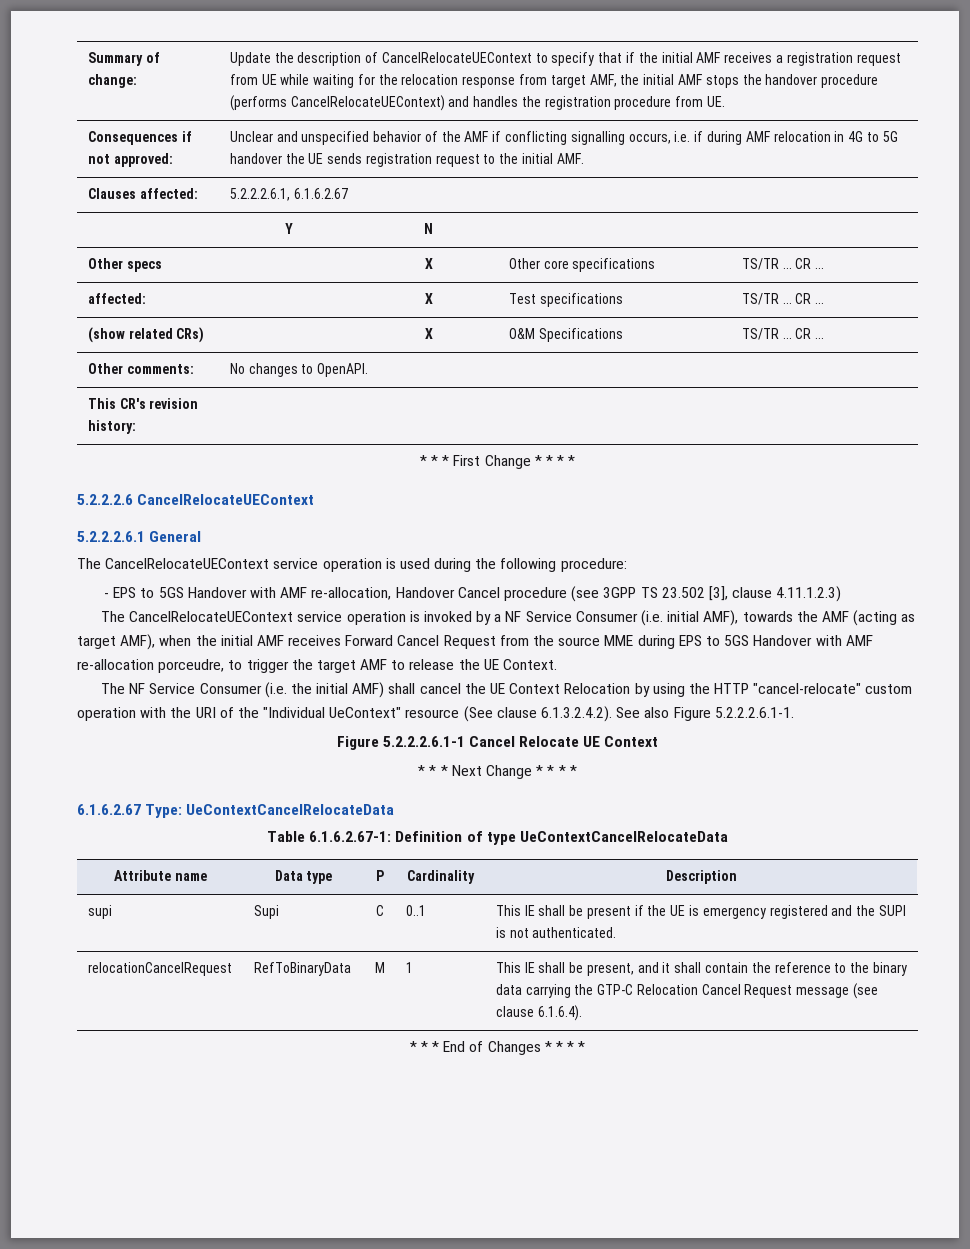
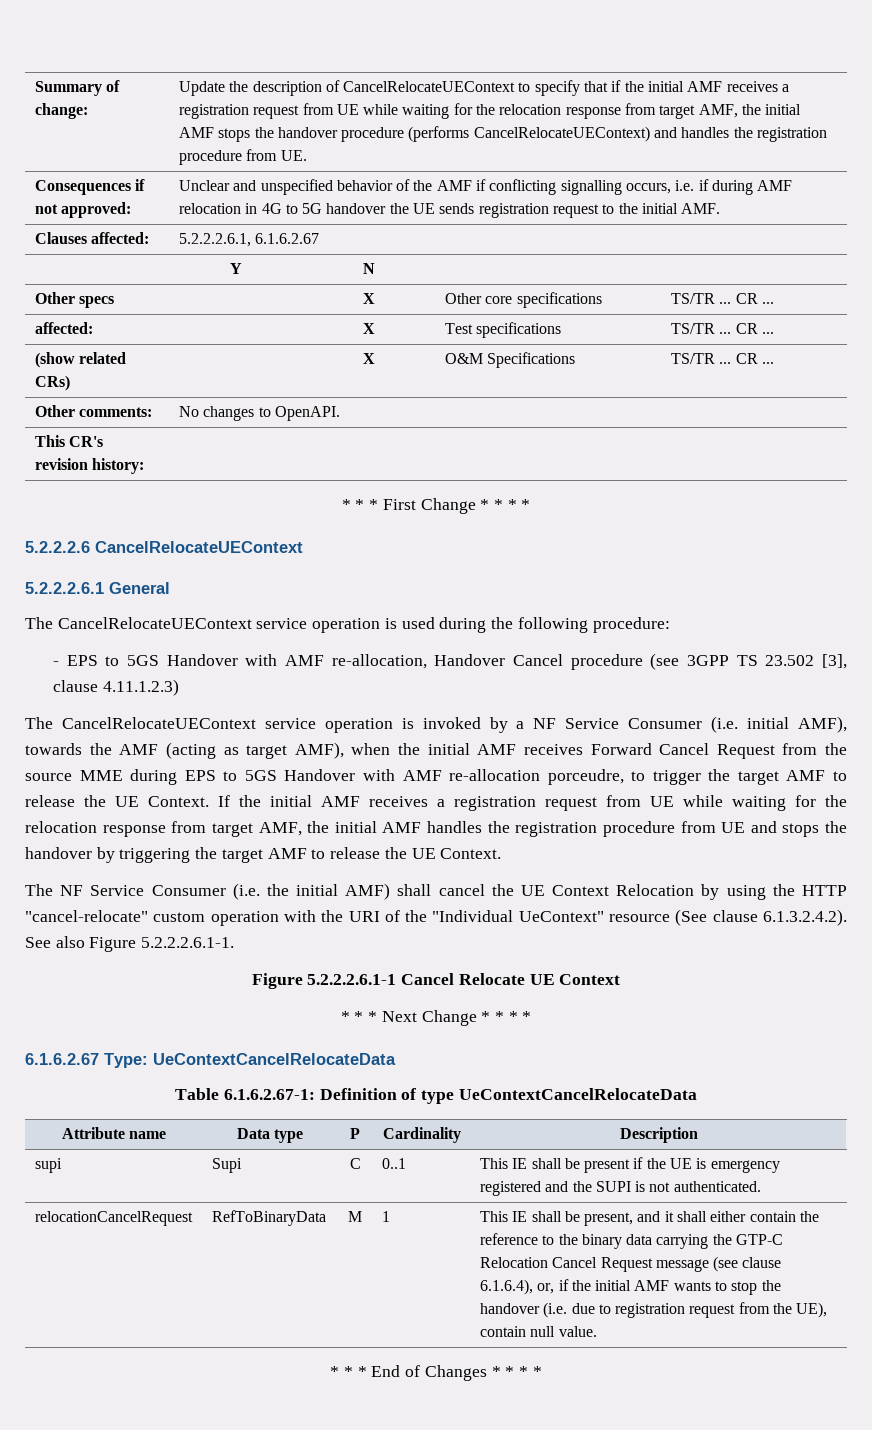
(558, 664) none -> [218,795,847,811] [25,821,847,837] [25,847,502,863] If the initial AMF receives a registration request from UE while waiting for the relocation response from target AMF, the initial AMF handles the registration procedure from UE and stops the handover by triggering the target AMF to release the UE Context.
(702, 967) none -> [710,1211,747,1222] either
[537,1005,582,1021] 6.1.6.4). -> [479,1279,781,1295] [479,1302,828,1318] [479,1326,597,1337] 6.1.6.4), or, if the initial AMF wants to stop the handover (i.e. due to registration request from the UE), contain null value.

